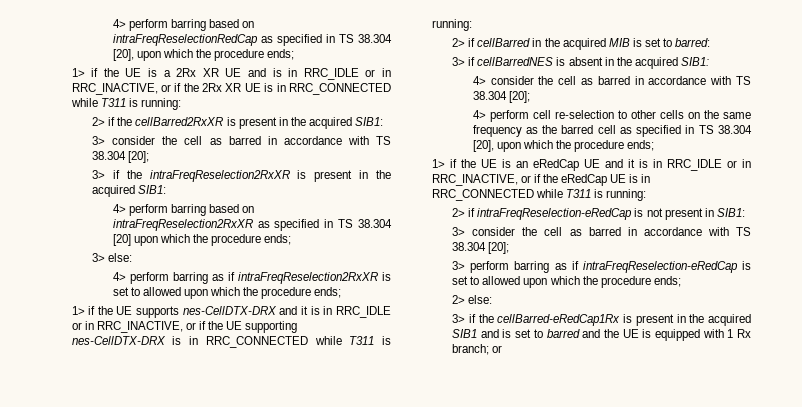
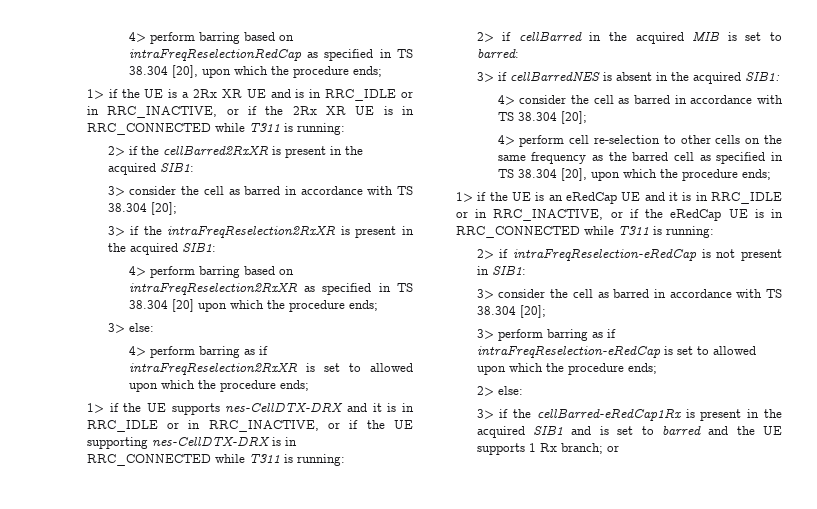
[642,329,724,341] is equipped with -> [476,443,525,455] supports

